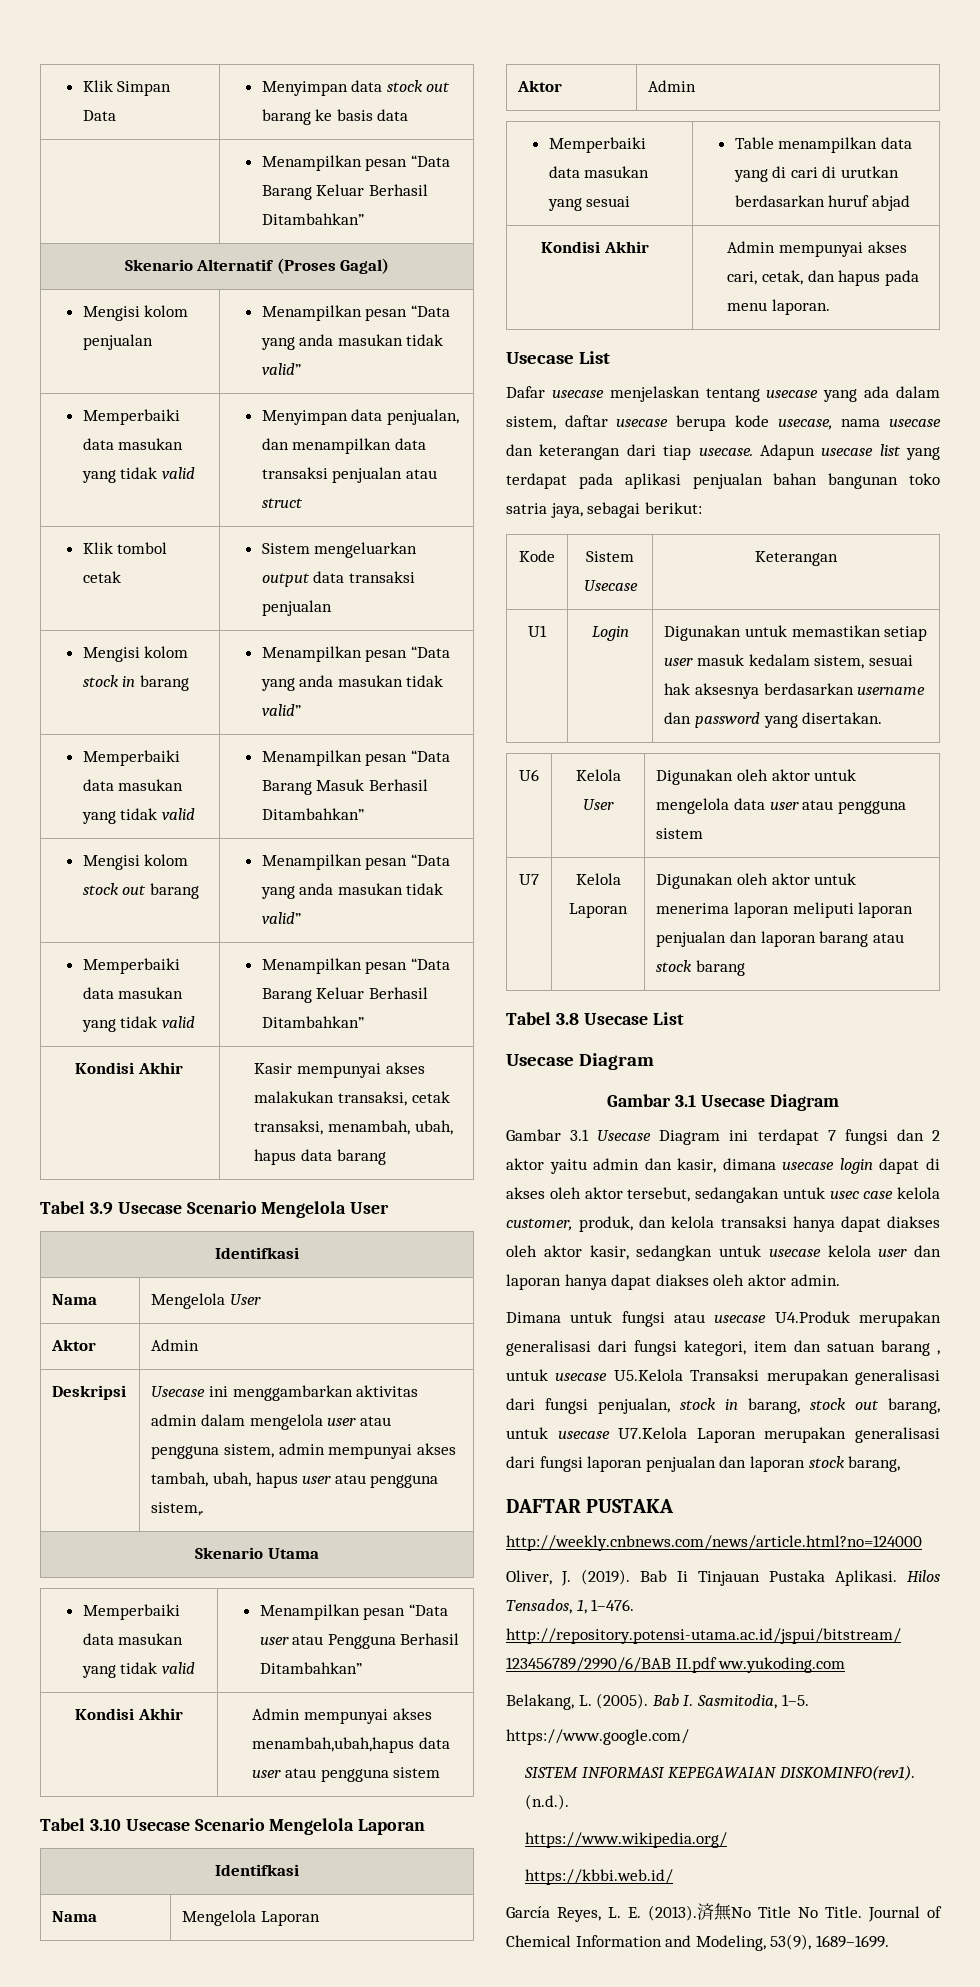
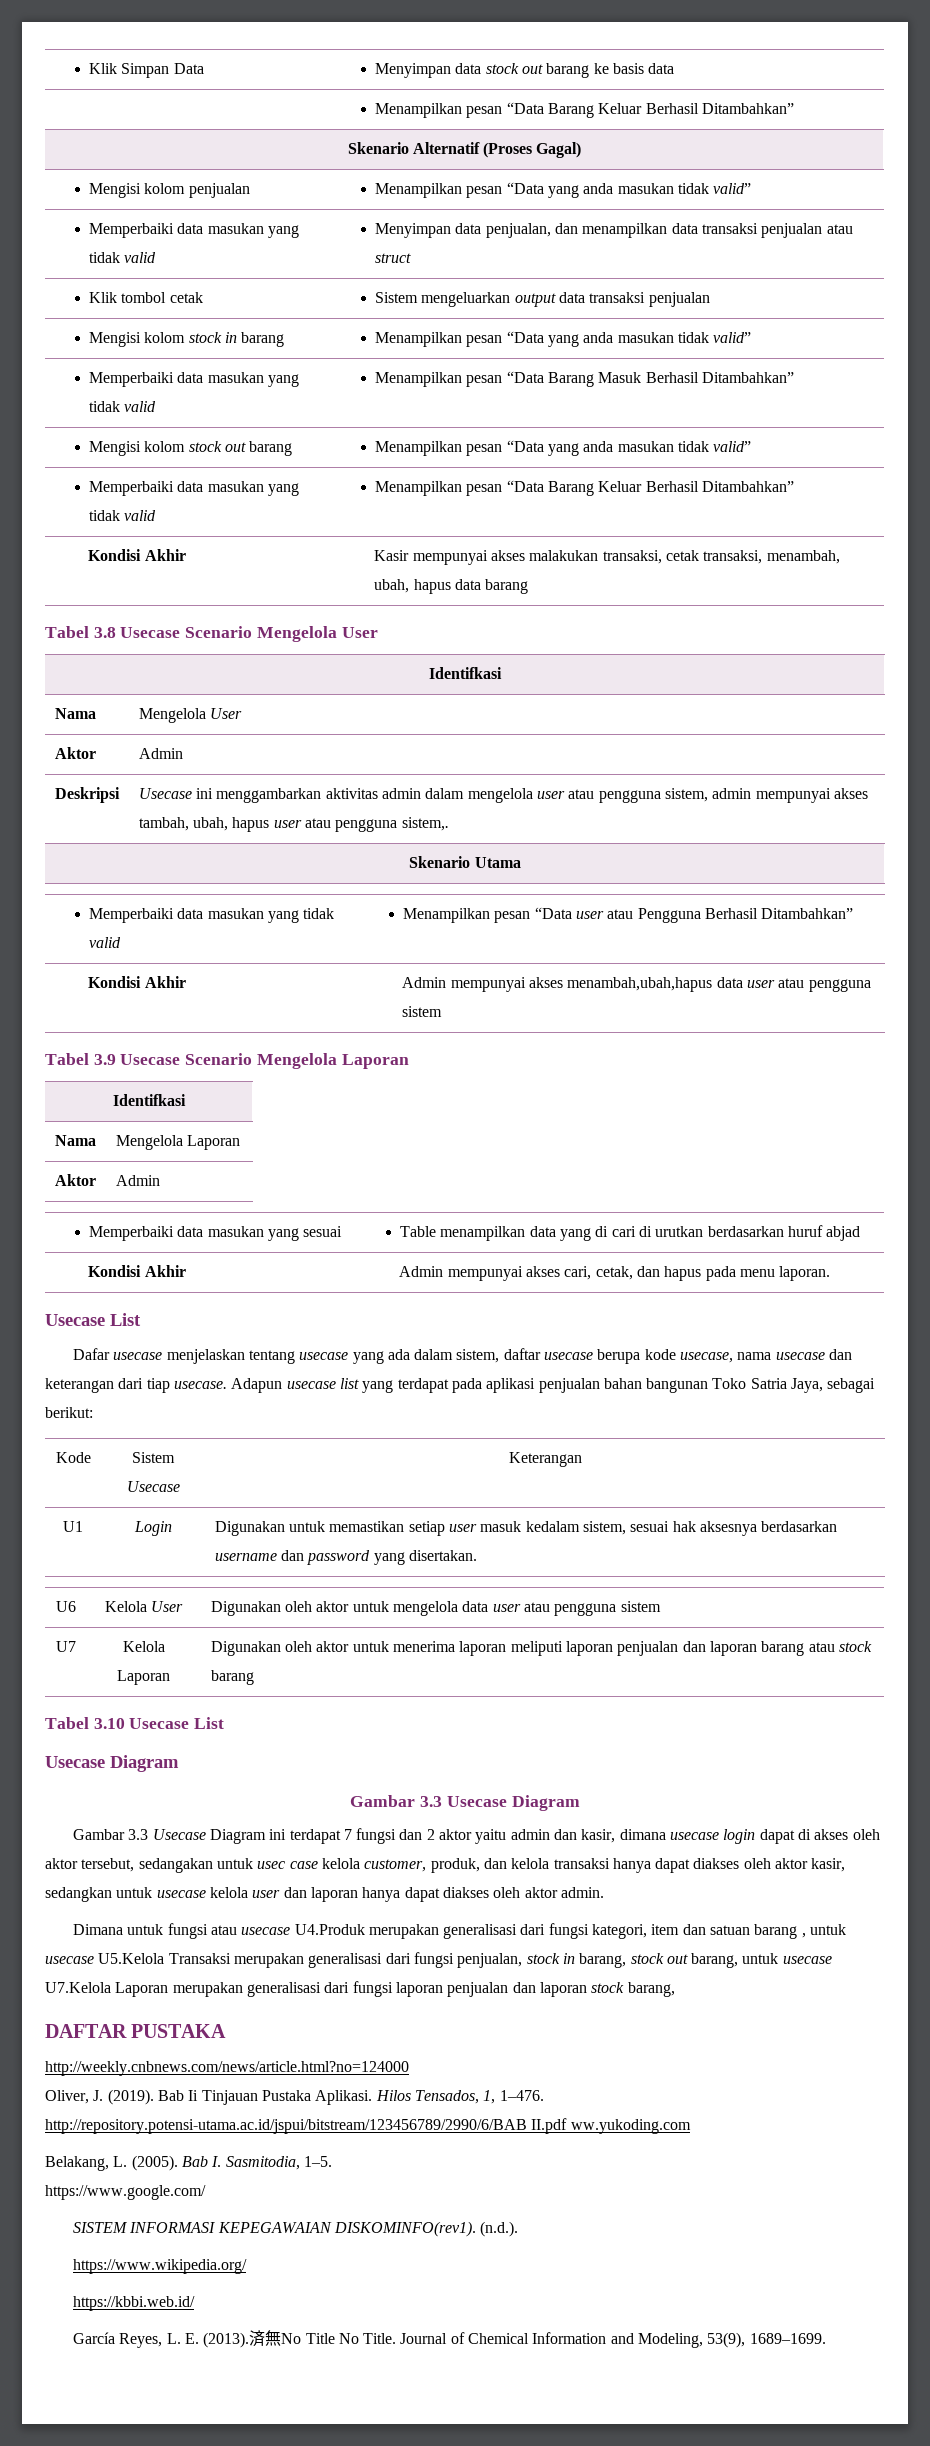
[89,1202,113,1215] 3.9 -> [93,627,116,638] 3.8
[89,1818,121,1831] 3.10 -> [93,1054,116,1065] 3.9
[909,473,940,485] [506,503,583,518] toko satria jaya, -> [712,1378,824,1393] Toko Satria Jaya,
[555,1013,579,1025] 3.8 -> [93,1718,125,1729] 3.10
[675,1094,839,1111] [506,1129,590,1141] 3.1 Usecase Diagram // Gambar 3.1 -> [420,1795,580,1811] [72,1829,149,1840] 3.3 Usecase Diagram // Gambar 3.3

